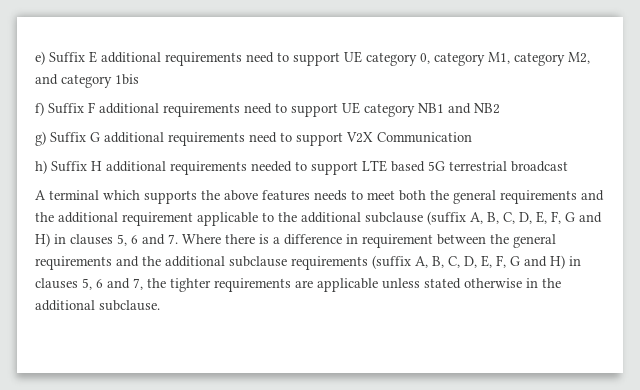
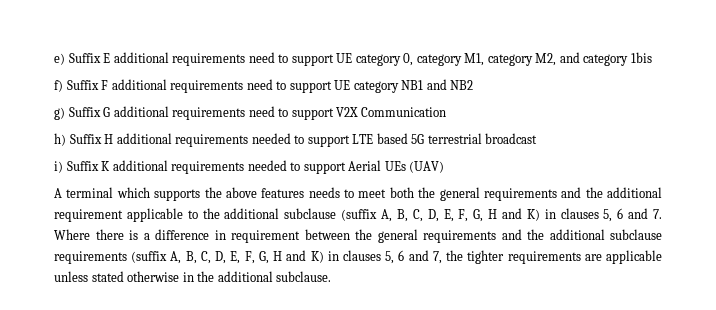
(568, 166) none -> [54,160,445,174] // i) Suffix K additional requirements needed to support Aerial UEs (UAV)
[565,212,602,223] [35,233,50,247] G and H) -> [473,208,540,222] G, H and K)
[510,255,565,269] G and H) -> [258,250,324,264] G, H and K)

